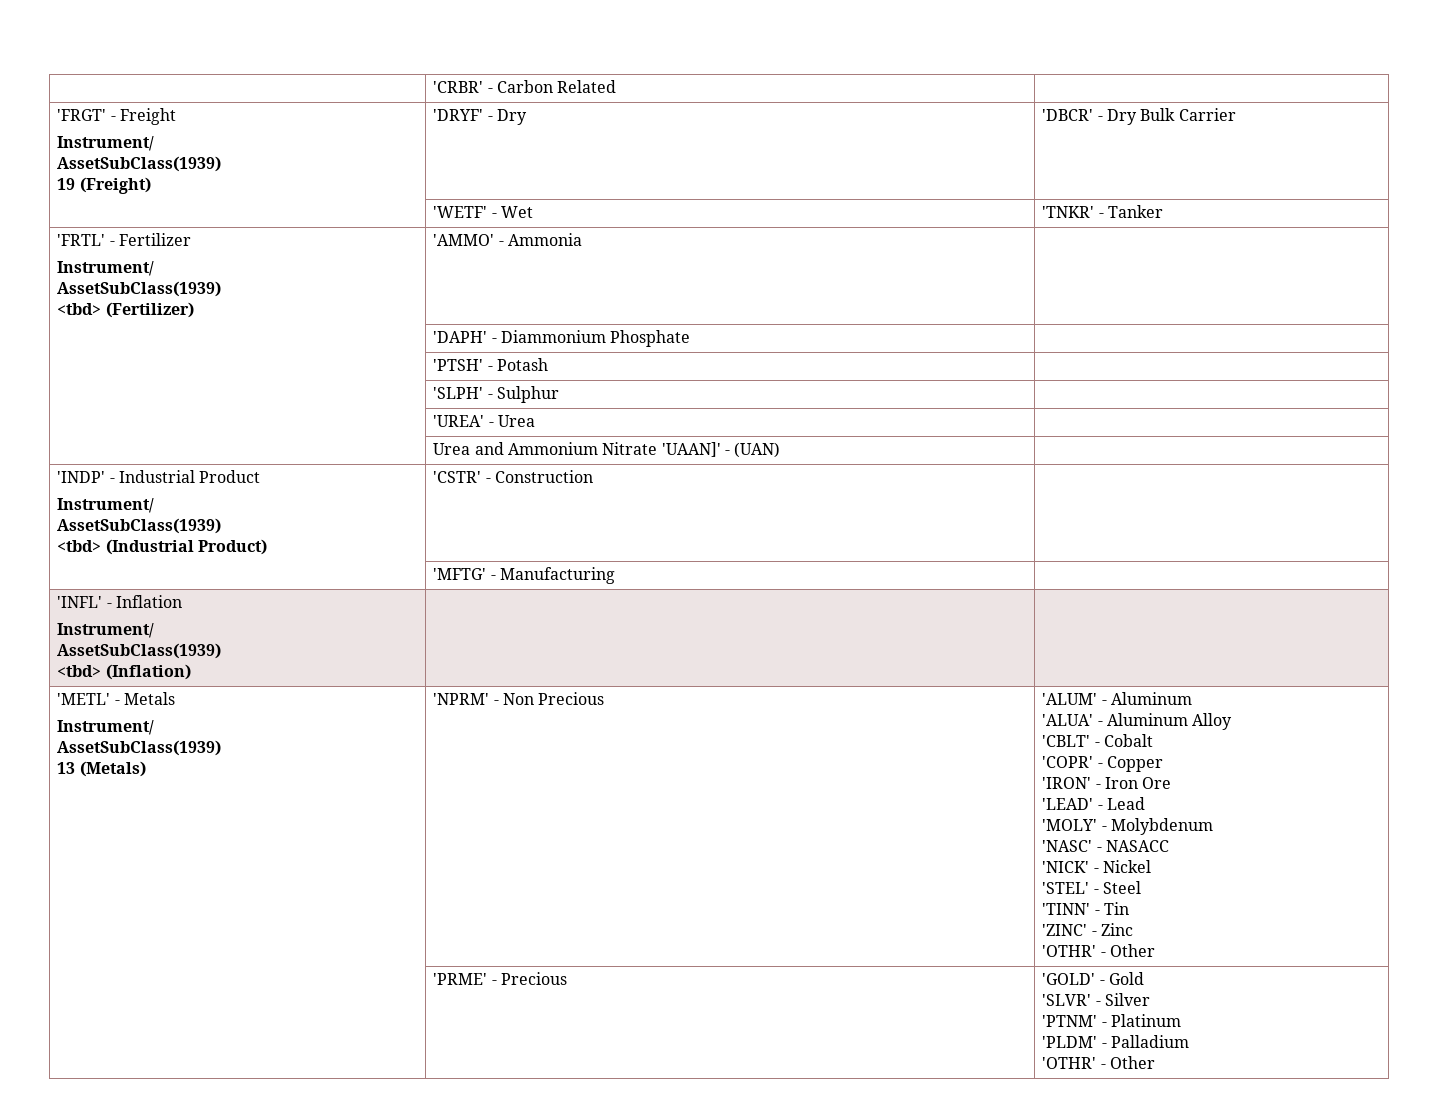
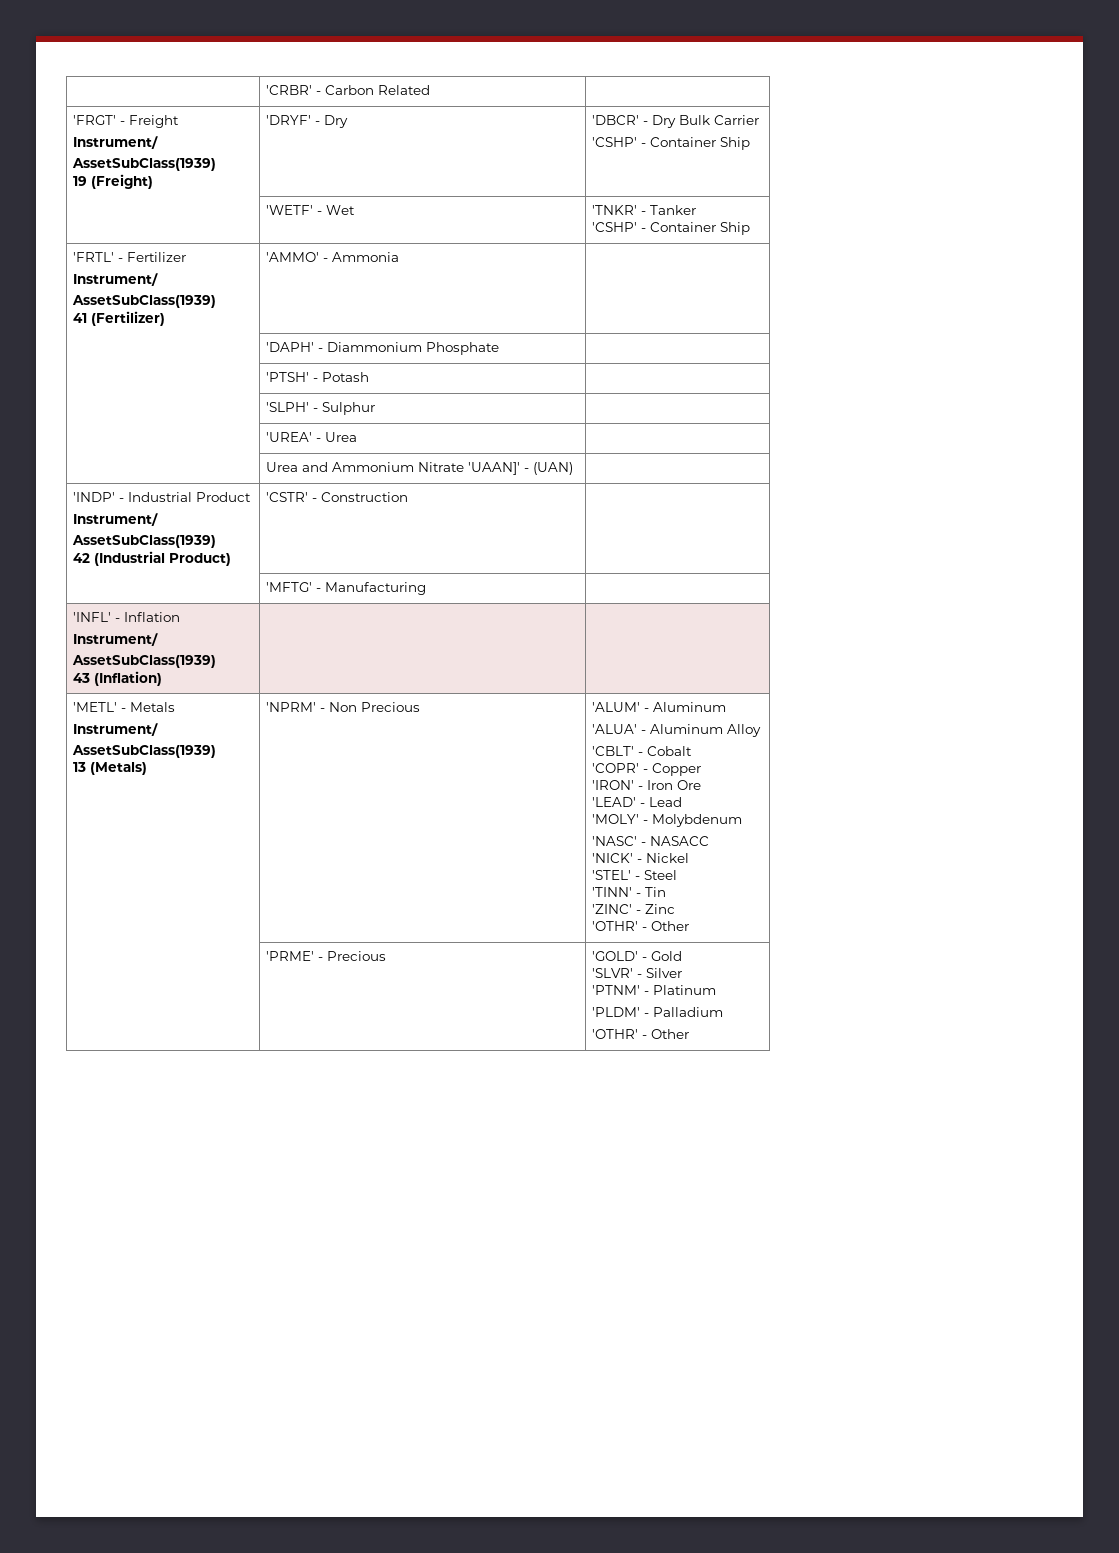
(1236, 114) none -> [591,137,750,150] // 'CSHP' - Container Ship
(1163, 211) none -> [591,222,750,235] // 'CSHP' - Container Ship
[57,303,102,315] <tbd> -> [72,313,87,323] 41
[57,540,102,552] <tbd> -> [72,553,90,563] 42
[57,665,102,677] <tbd> -> [72,673,90,683] 43

